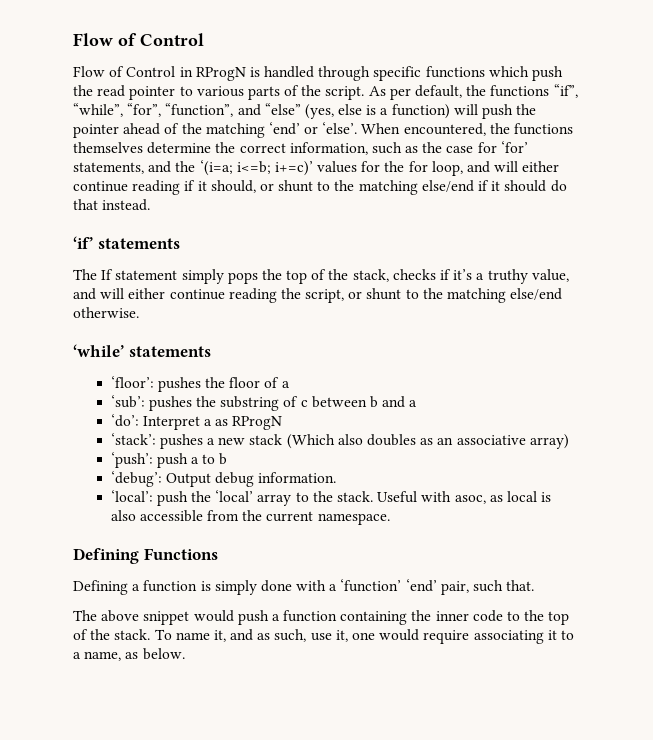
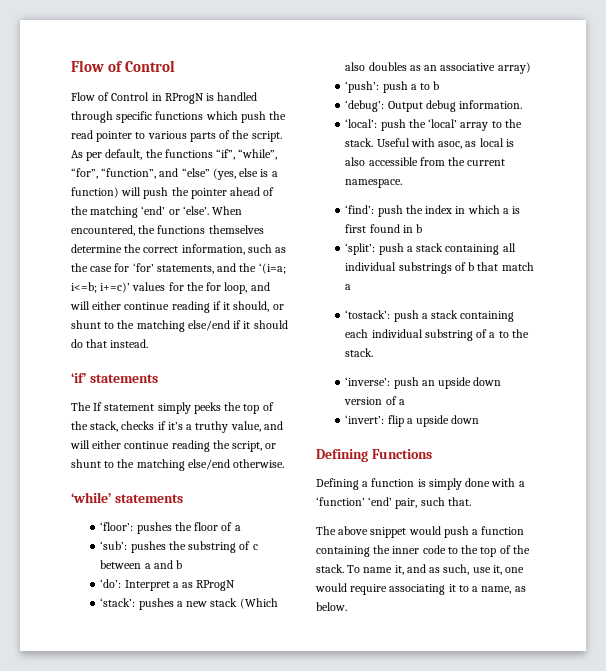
[227,272,258,284] pops -> [193,402,221,414] peeks
[369,396,418,408] b and a -> [144,560,183,569] a and b
(390, 519) none -> [345,205,521,217] [345,224,423,233] [345,243,516,255] [345,262,534,274] [345,284,352,290] [345,310,515,322] [345,329,529,341] [345,348,374,357] [345,377,502,389] [344,396,405,405] [345,415,480,427] // ‘find’: push the index in which a is first found in b // ‘split’: push a stack containing all individual substrings of b that match a // ‘tostack’: push a stack containing each individual substring of a to the stack. // ‘inverse’: push an upside down version of a // ‘invert’: flip a upside down

